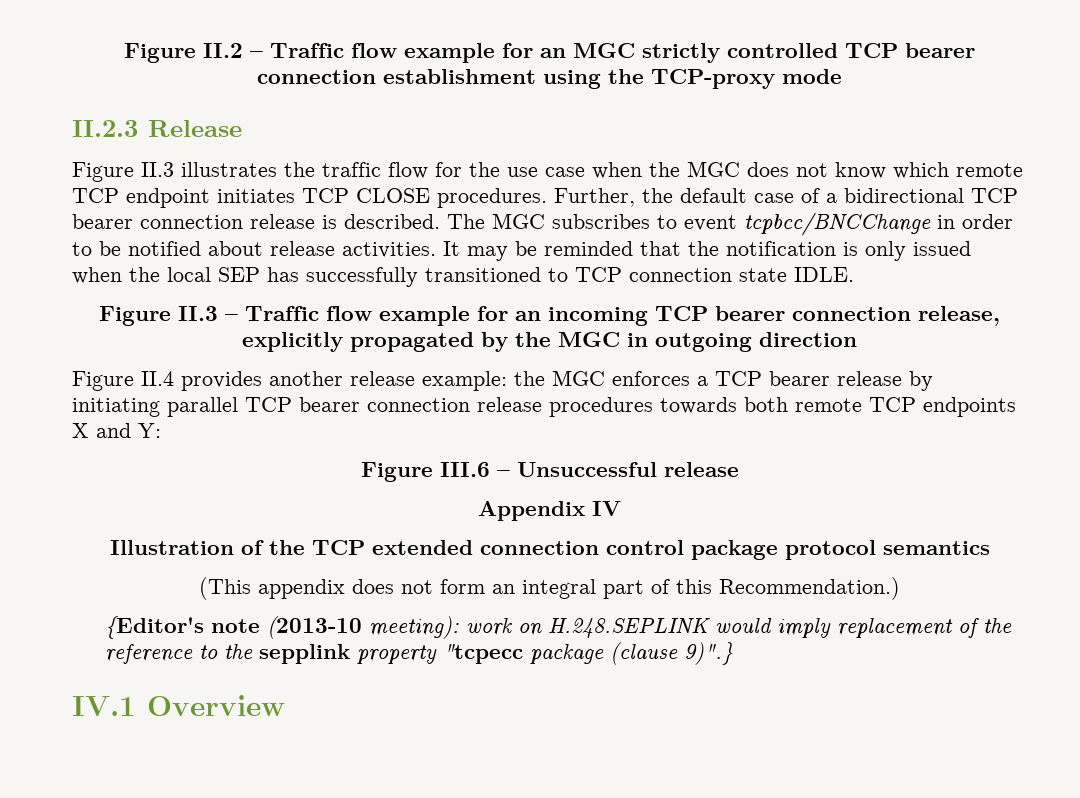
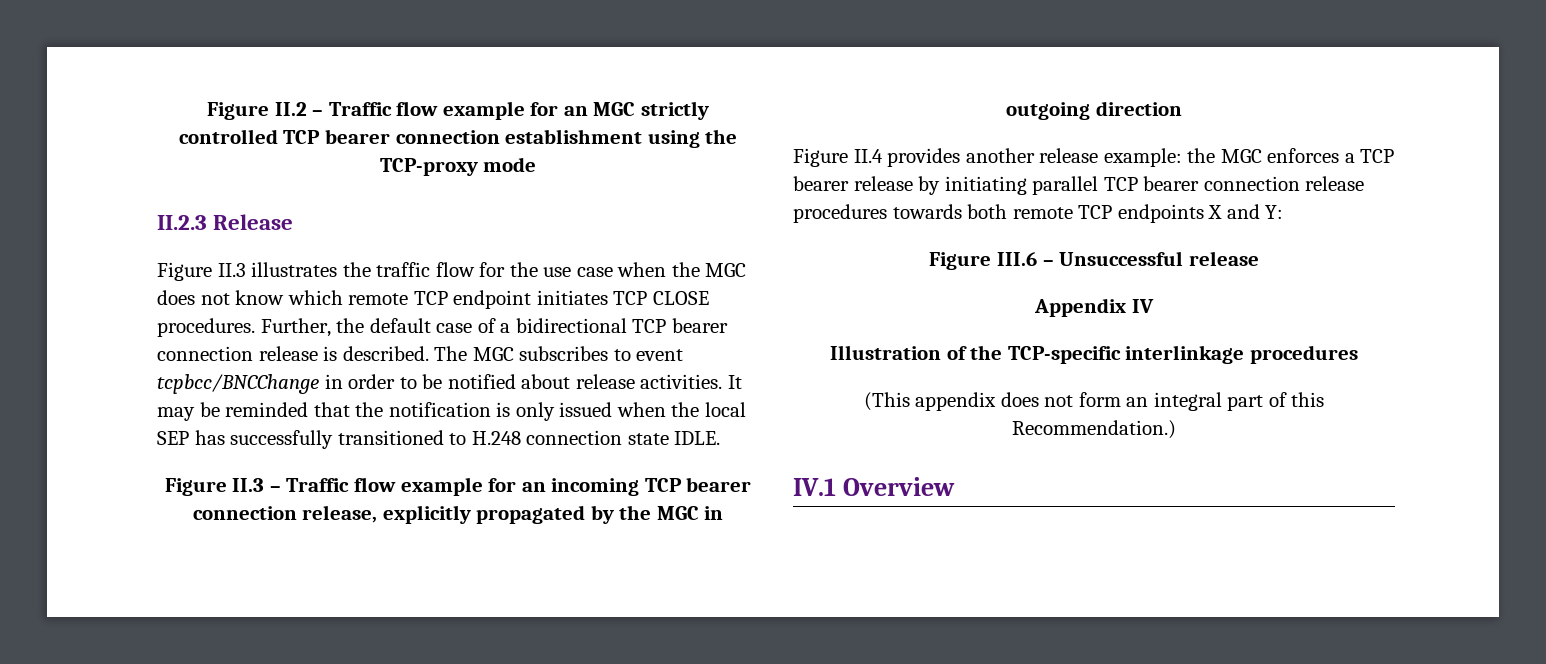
[575,267,622,282] TCP -> [471,431,521,445] H.248
[311,540,990,560] TCP extended connection control package protocol semantics -> [1007,345,1358,364] TCP-specific interlinkage procedures
[105,616,1013,639] [105,642,734,665] // {Editor's note (2013-10 meeting): work on H.248.SEPLINK would imply replacement of the reference to the sepplink property "tcpecc package (clause 9)".} -> (1176, 429) none

